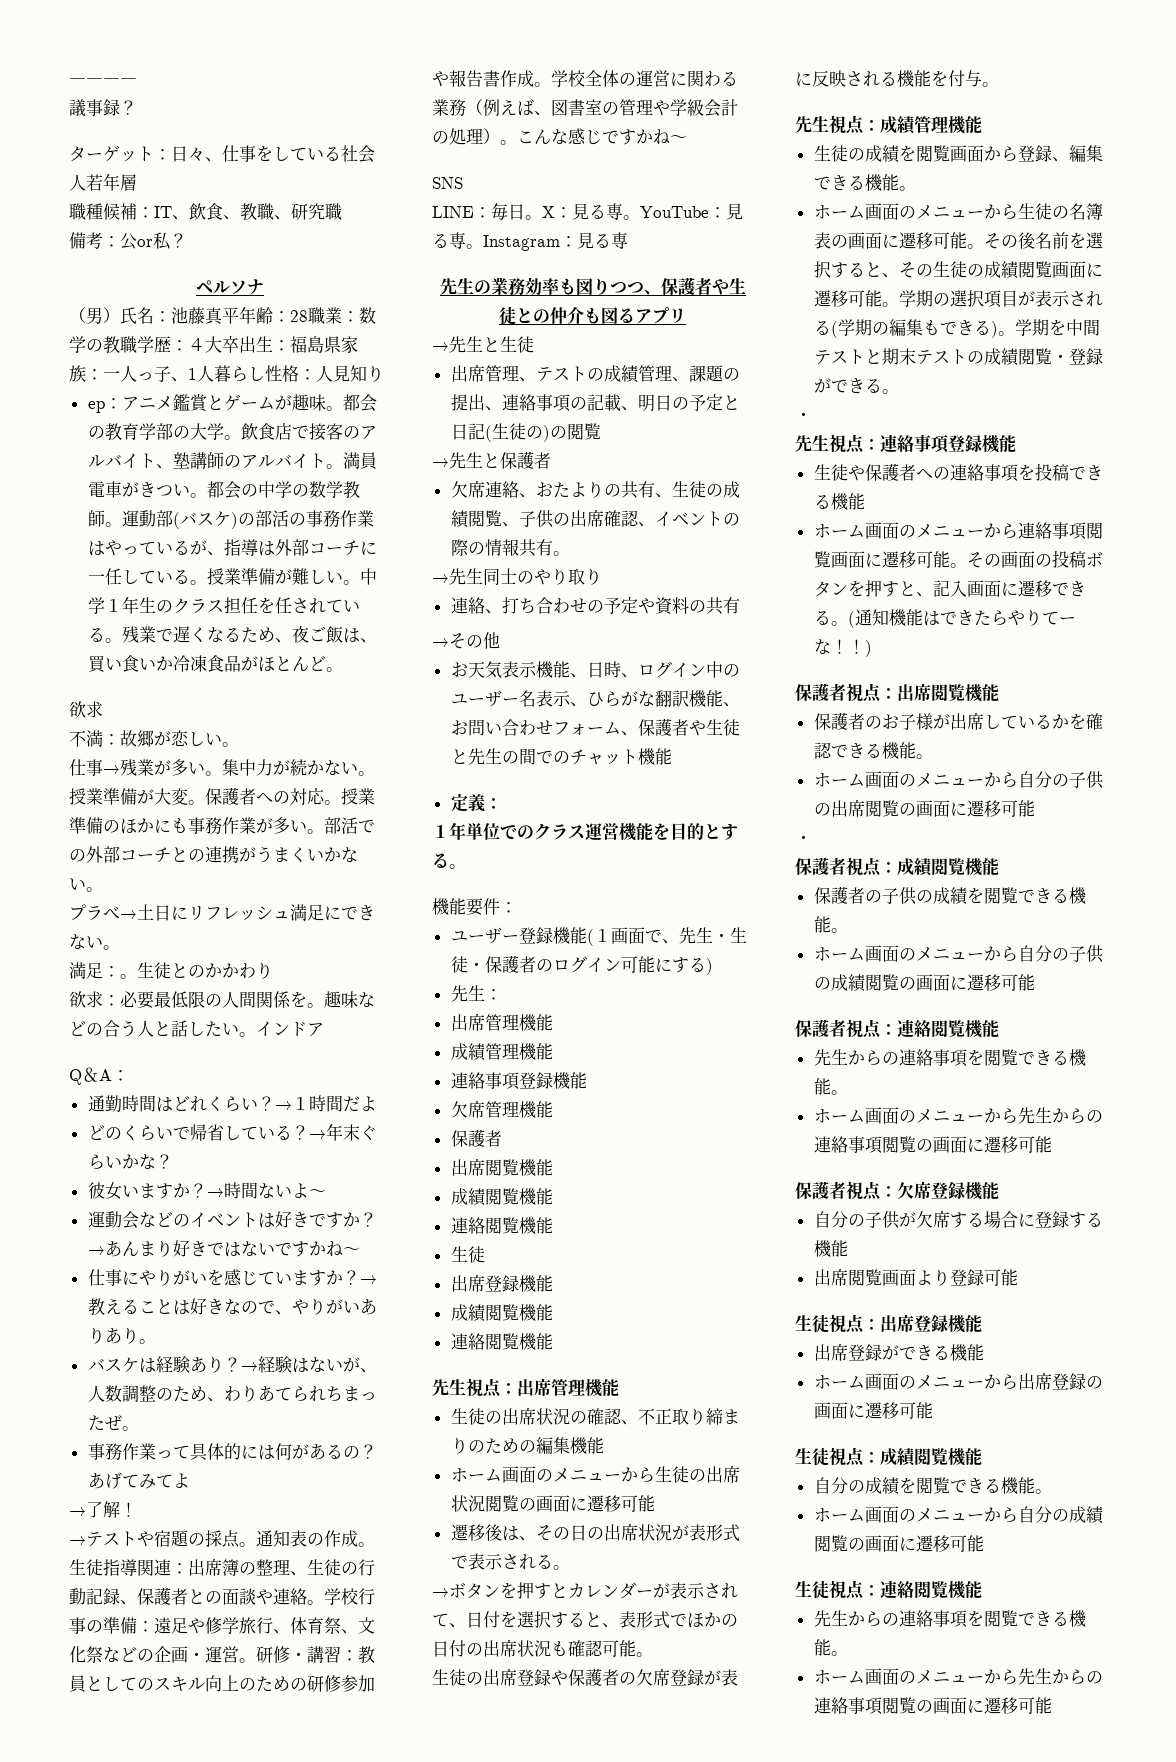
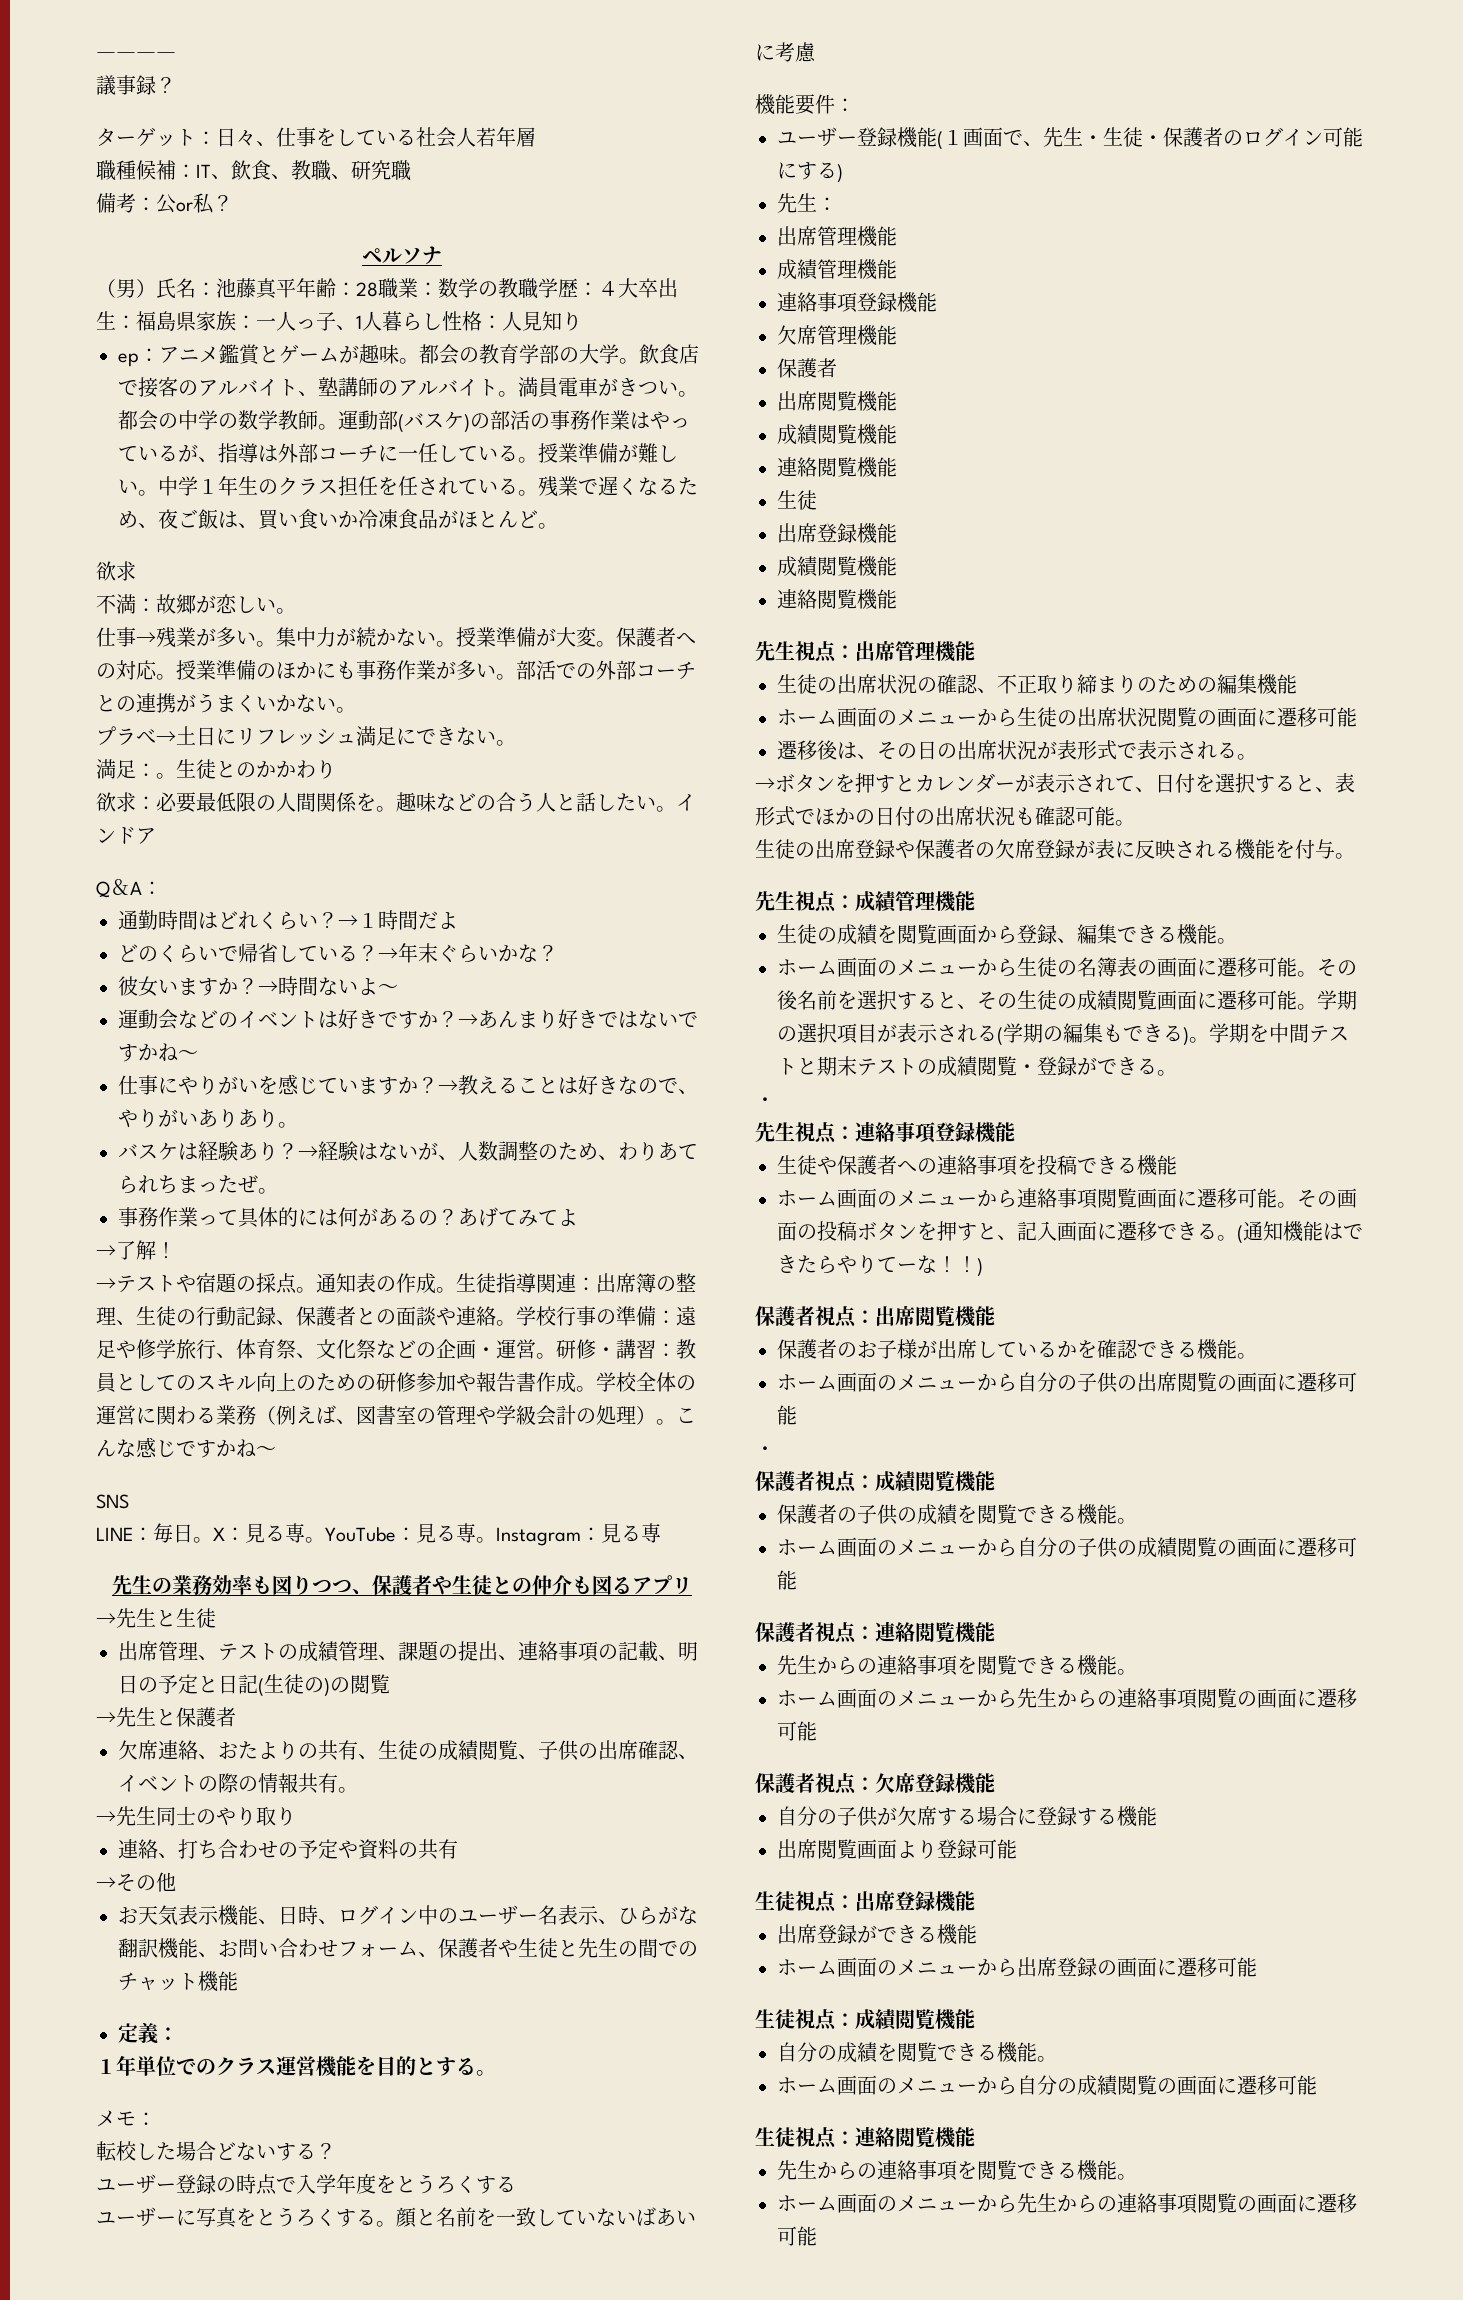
(466, 866) none -> [96,2110,156,2127] [96,2141,336,2162] [96,2173,516,2195] [96,2207,696,2228] [755,42,816,62] // メモ： // 転校した場合どないする？ // ユーザー登録の時点で入学年度をとうろくする // ユーザーに写真をとうろくする。顔と名前を一致していないばあいに考慮

